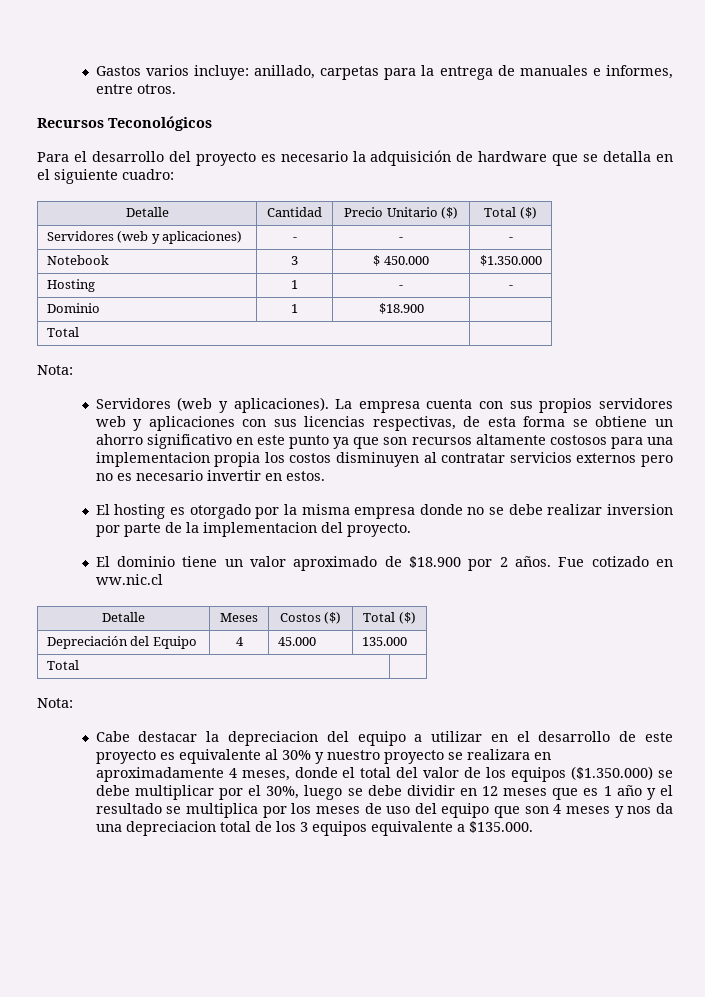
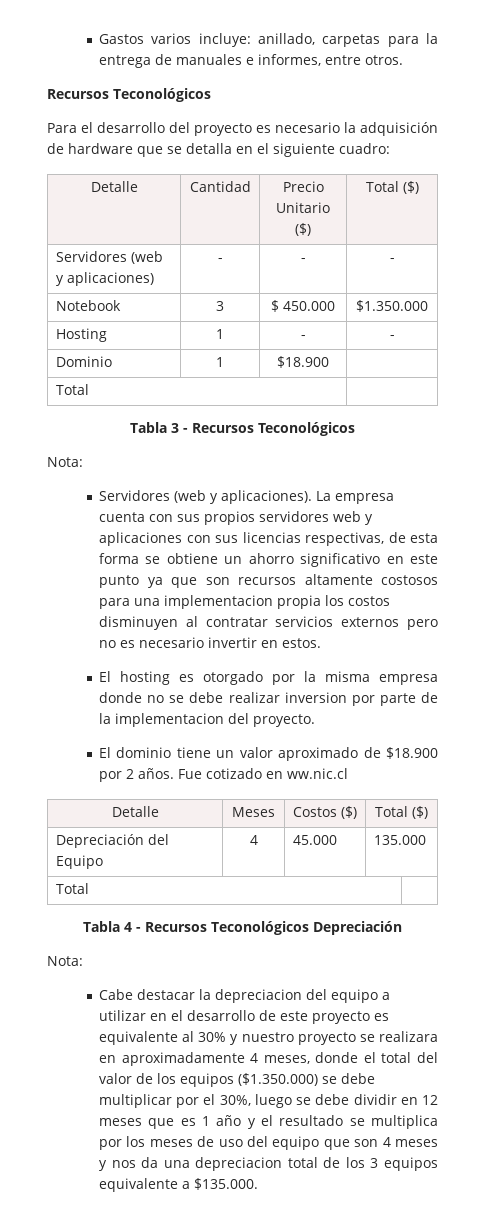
(79, 332) none -> [129,422,356,436] // Tabla 3 - Recursos Teconológicos
(79, 665) none -> [83,921,402,935] // Tabla 4 - Recursos Teconológicos Depreciación

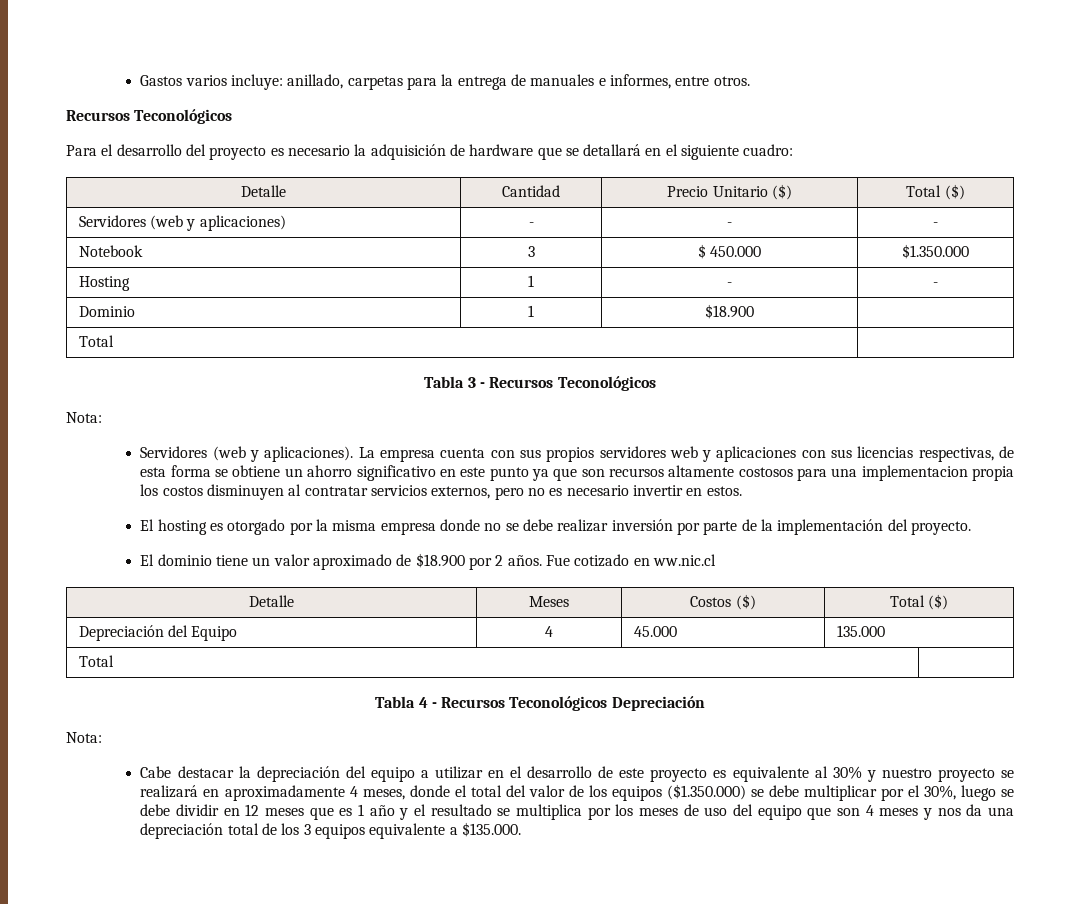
[186,143,232,154] detalla -> [583,144,642,156] detallará
[341,617,400,627] externos -> [431,486,491,499] externos,
[284,692,347,703] inversion -> [611,519,673,531] inversión
[115,713,225,727] implementacion -> [777,519,884,535] implementación
[215,989,303,1003] depreciacion -> [256,766,340,782] depreciación
[378,1031,438,1042] realizara -> [140,785,199,798] realizará
[195,1157,283,1171] depreciacion -> [140,823,224,839] depreciación

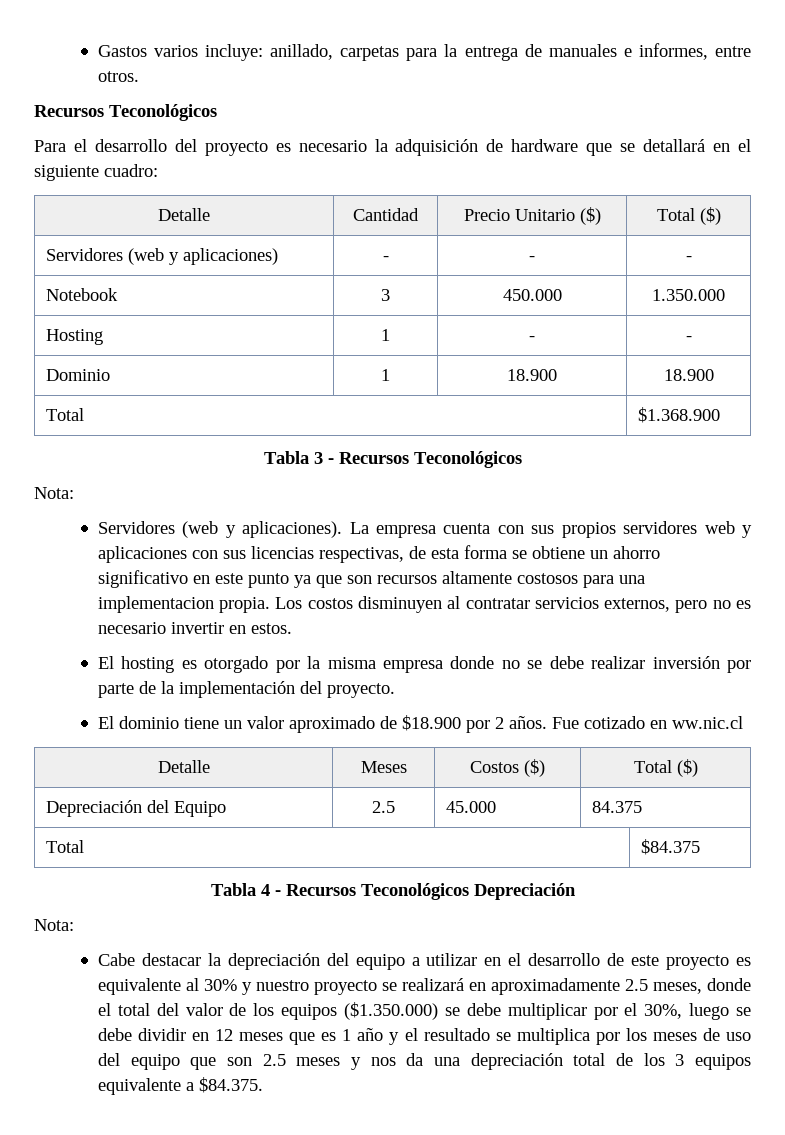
[697,244,706,259] $ -> (390, 295) none
[902,244,969,259] $1.350.000 -> [652,289,725,301] 1.350.000
[705,304,754,319] [78,335,114,347] $18.900 | // Total | -> [507,369,557,381] [663,369,714,381] [46,408,85,421] [638,407,721,423] 18.900 | 18.900 // Total | $1.368.900
[972,466,1015,481] [140,484,159,496] propia los -> [219,597,303,613] propia. Los
[545,626,553,637] 4 -> [372,801,395,813] 2.5
[836,625,885,637] [78,655,114,667] 135.000 // Total | -> [592,801,643,813] [46,840,85,853] [641,839,701,855] 84.375 // Total | $84.375
[349,786,358,797] 4 -> [624,979,648,991] 2.5
[865,805,874,816] 4 -> [262,1054,286,1066] 2.5
[462,822,522,837] $135.000. -> [198,1077,263,1093] $84.375.

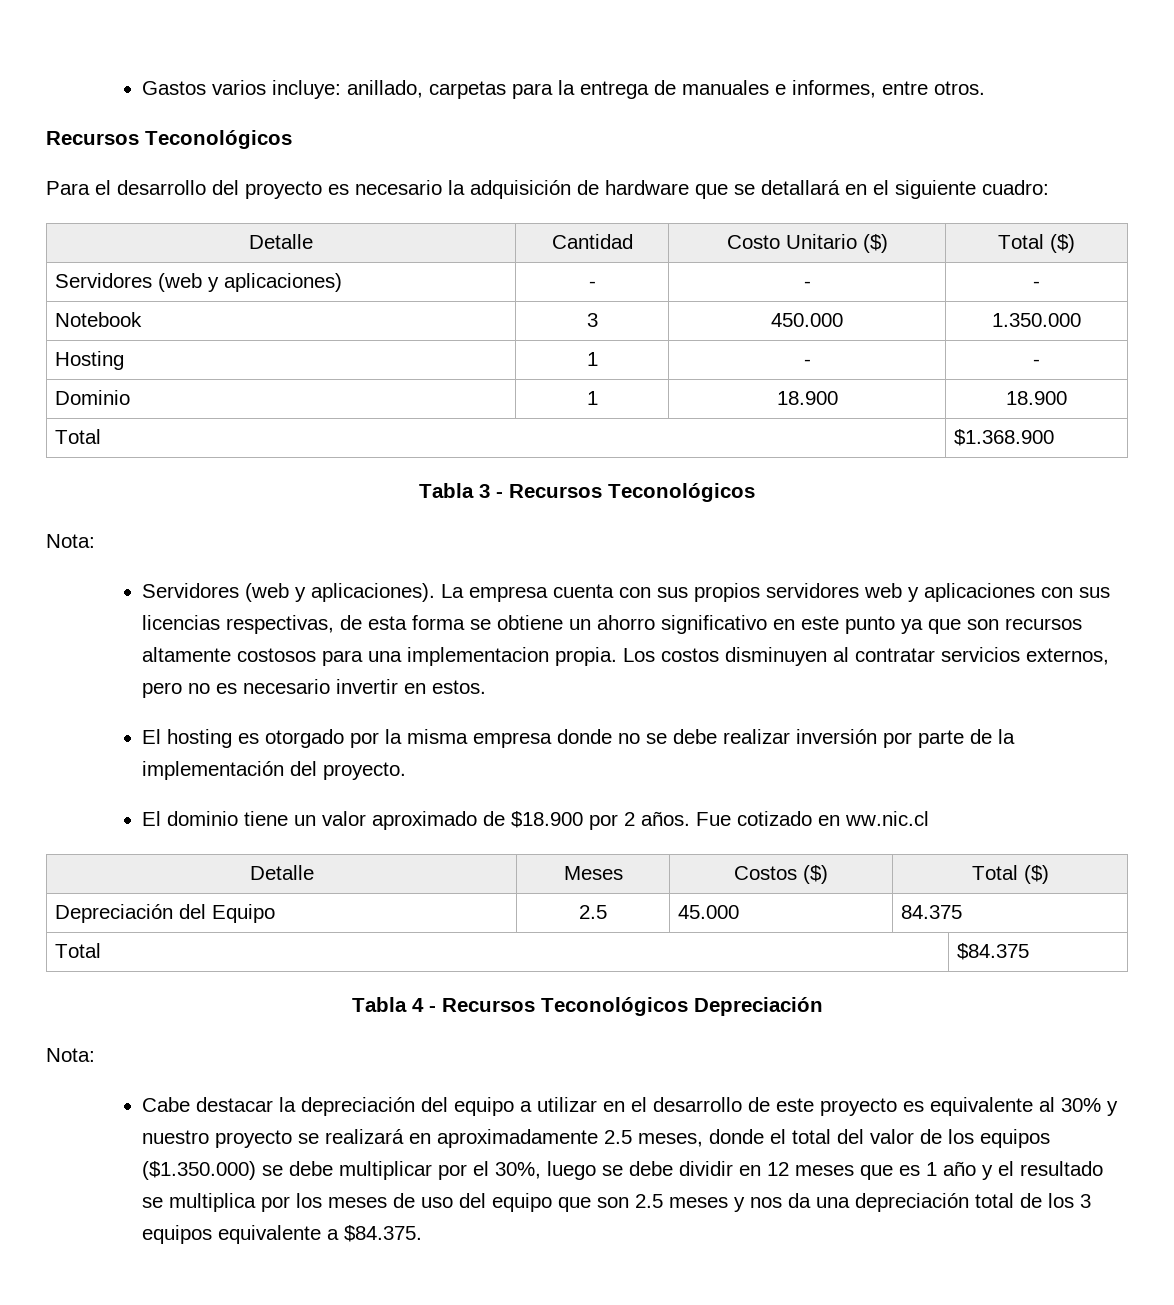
[463,209,510,221] Precio -> [726,235,780,249] Costo

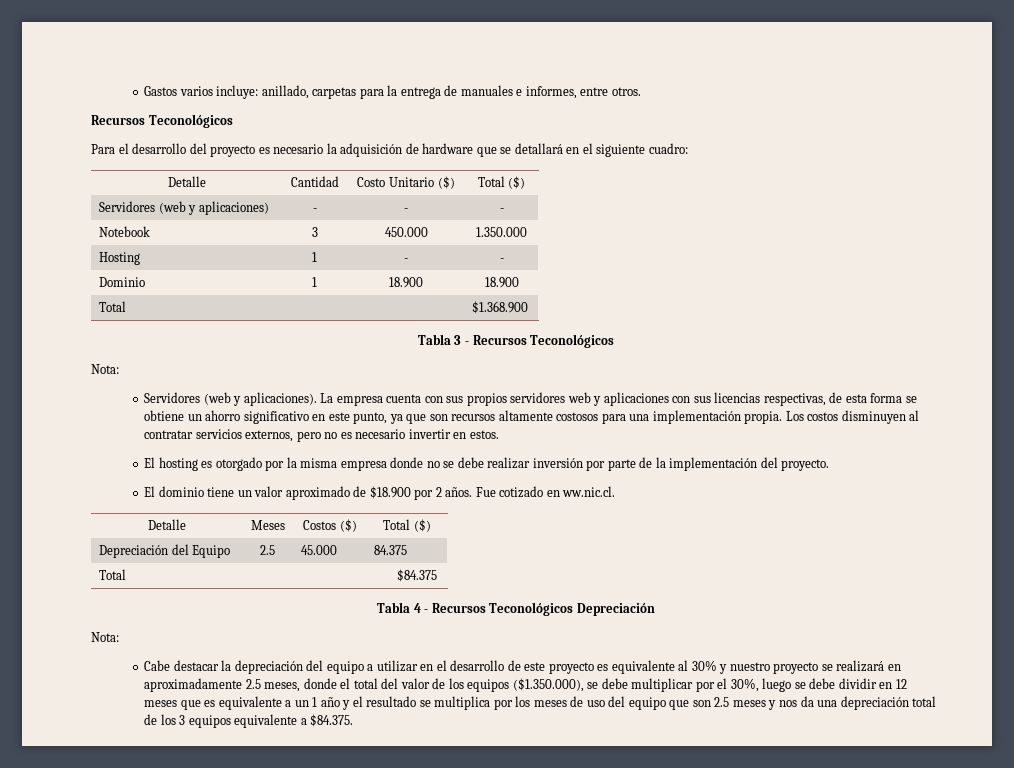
[845,616,896,634] punto -> [353,412,388,424] punto,
[407,647,550,666] implementacion -> [652,410,741,424] implementación
[845,811,930,826] ww.nic.cl -> [562,486,616,497] ww.nic.cl.
[142,1161,257,1180] ($1.350.000) -> [512,678,584,692] ($1.350.000),
(921, 1170) none -> [218,696,309,710] equivalente a un

